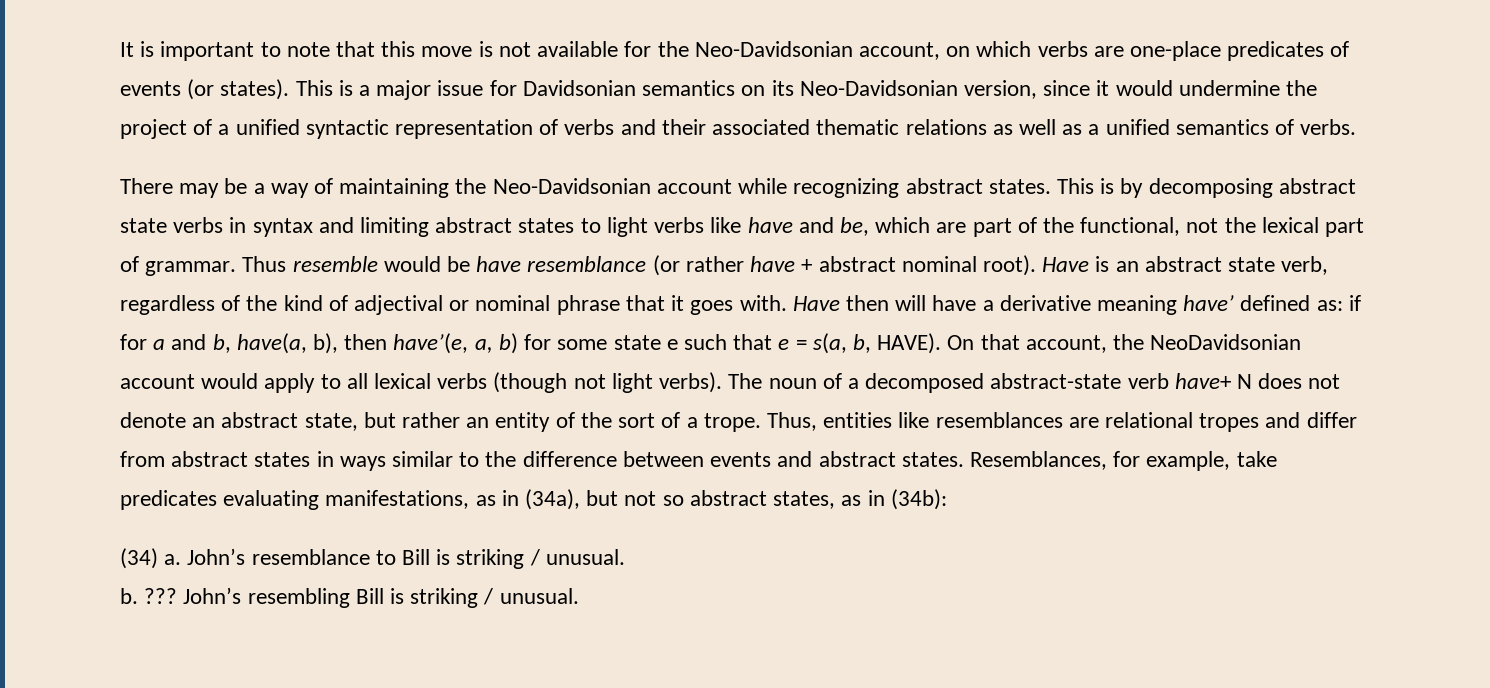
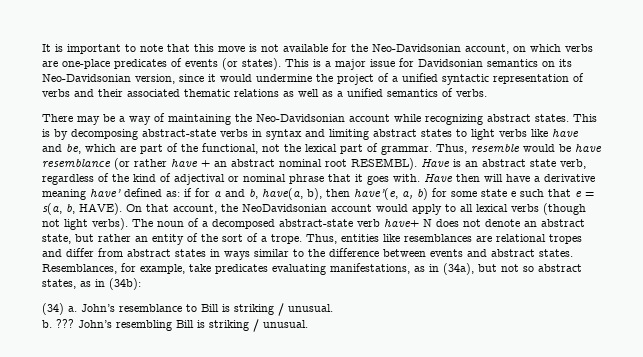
[1278,178,1356,194] [120,218,167,233] abstract state -> [142,129,216,137] abstract-state
[242,256,287,272] Thus -> [436,144,467,154] Thus,
(813, 265) none -> [214,161,227,167] an
[982,255,1036,276] root). -> [325,158,417,170] root RESEMBL).

